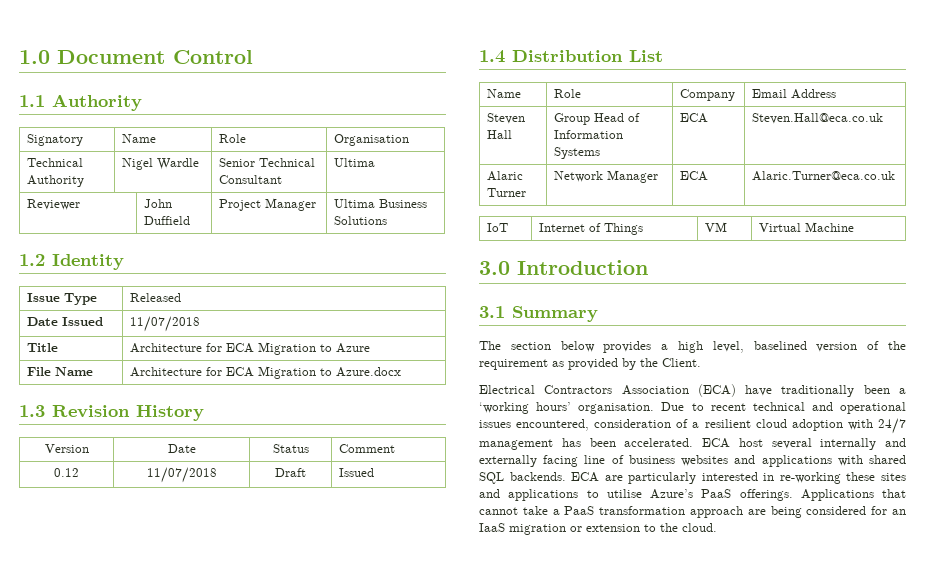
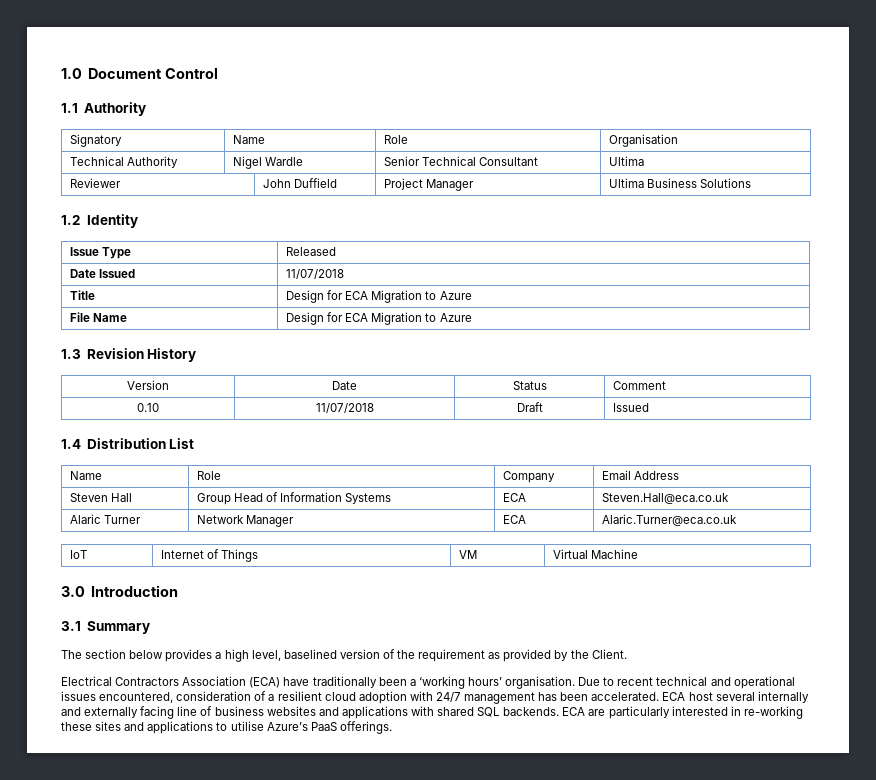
[130,343,203,353] Architecture -> [285,290,324,303] Design
[130,366,402,379] Architecture for ECA Migration to Azure.docx -> [285,312,472,325] Design for ECA Migration to Azure
[54,468,79,477] 0.12 -> [137,403,159,412] 0.10
[800,489,906,501] [479,506,906,518] [479,523,717,535] Applications that cannot take a PaaS transformation approach are being considered for an IaaS migration or extension to the cloud. -> (392, 727) none

